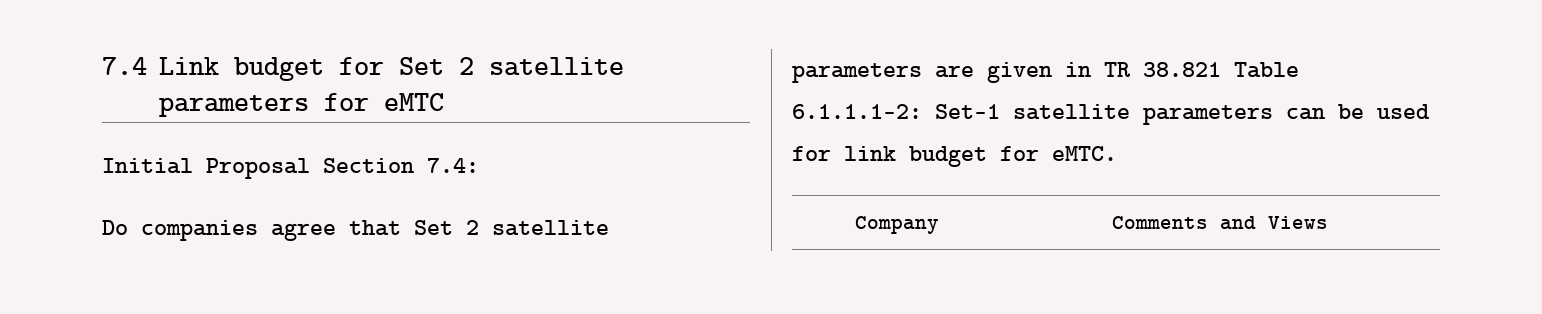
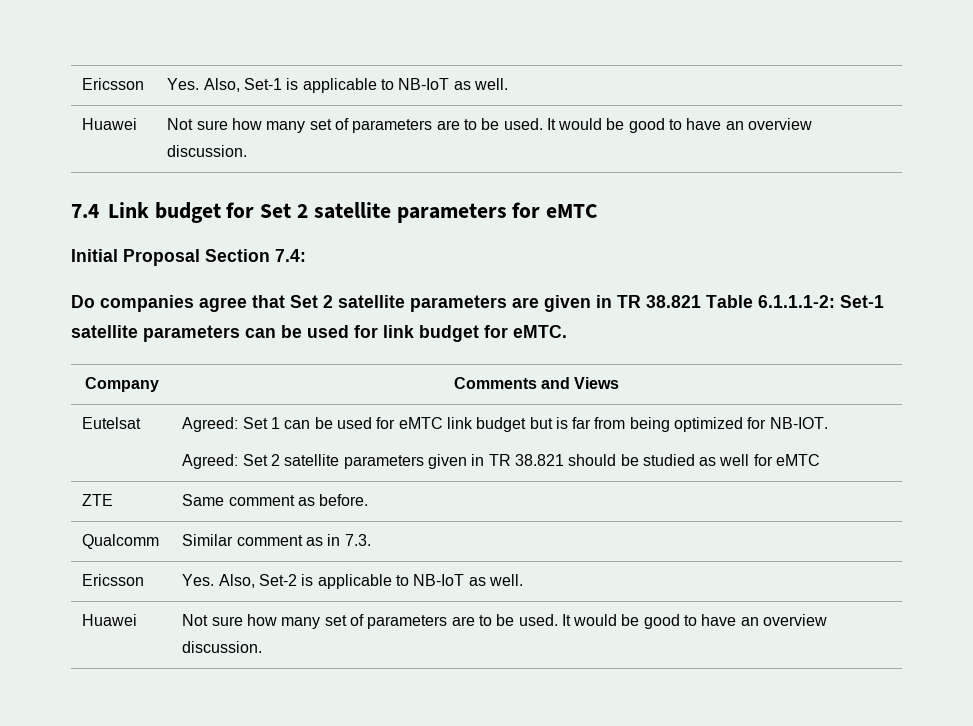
(102, 66) none -> [82,78,145,90] [167,78,508,93] [82,118,138,130] [167,118,813,133] [167,145,248,157] Ericsson | Yes. Also, Set-1 is applicable to NB-IoT as well. // Huawei | Not sure how many set of parameters are to be used. It would be good to have an overview discussion. //
(1328, 222) none -> [82,417,142,429] [182,417,828,432] [182,454,821,469] [82,494,114,506] [182,494,369,506] [82,534,160,549] [182,534,371,546] [82,574,145,586] [182,574,523,589] [82,614,138,626] [182,614,828,629] [182,641,263,653] // Eutelsat | Agreed: Set 1 can be used for eMTC link budget but is far from being optimized for NB-IOT. // Agreed: Set 2 satellite parameters given in TR 38.821 should be studied as well for eMTC // ZTE | Same comment as before. // Qualcomm | Similar comment as in 7.3. // Ericsson | Yes. Also, Set-2 is applicable to NB-IoT as well. // Huawei | Not sure how many set of parameters are to be used. It would be good to have an overview discussion.

